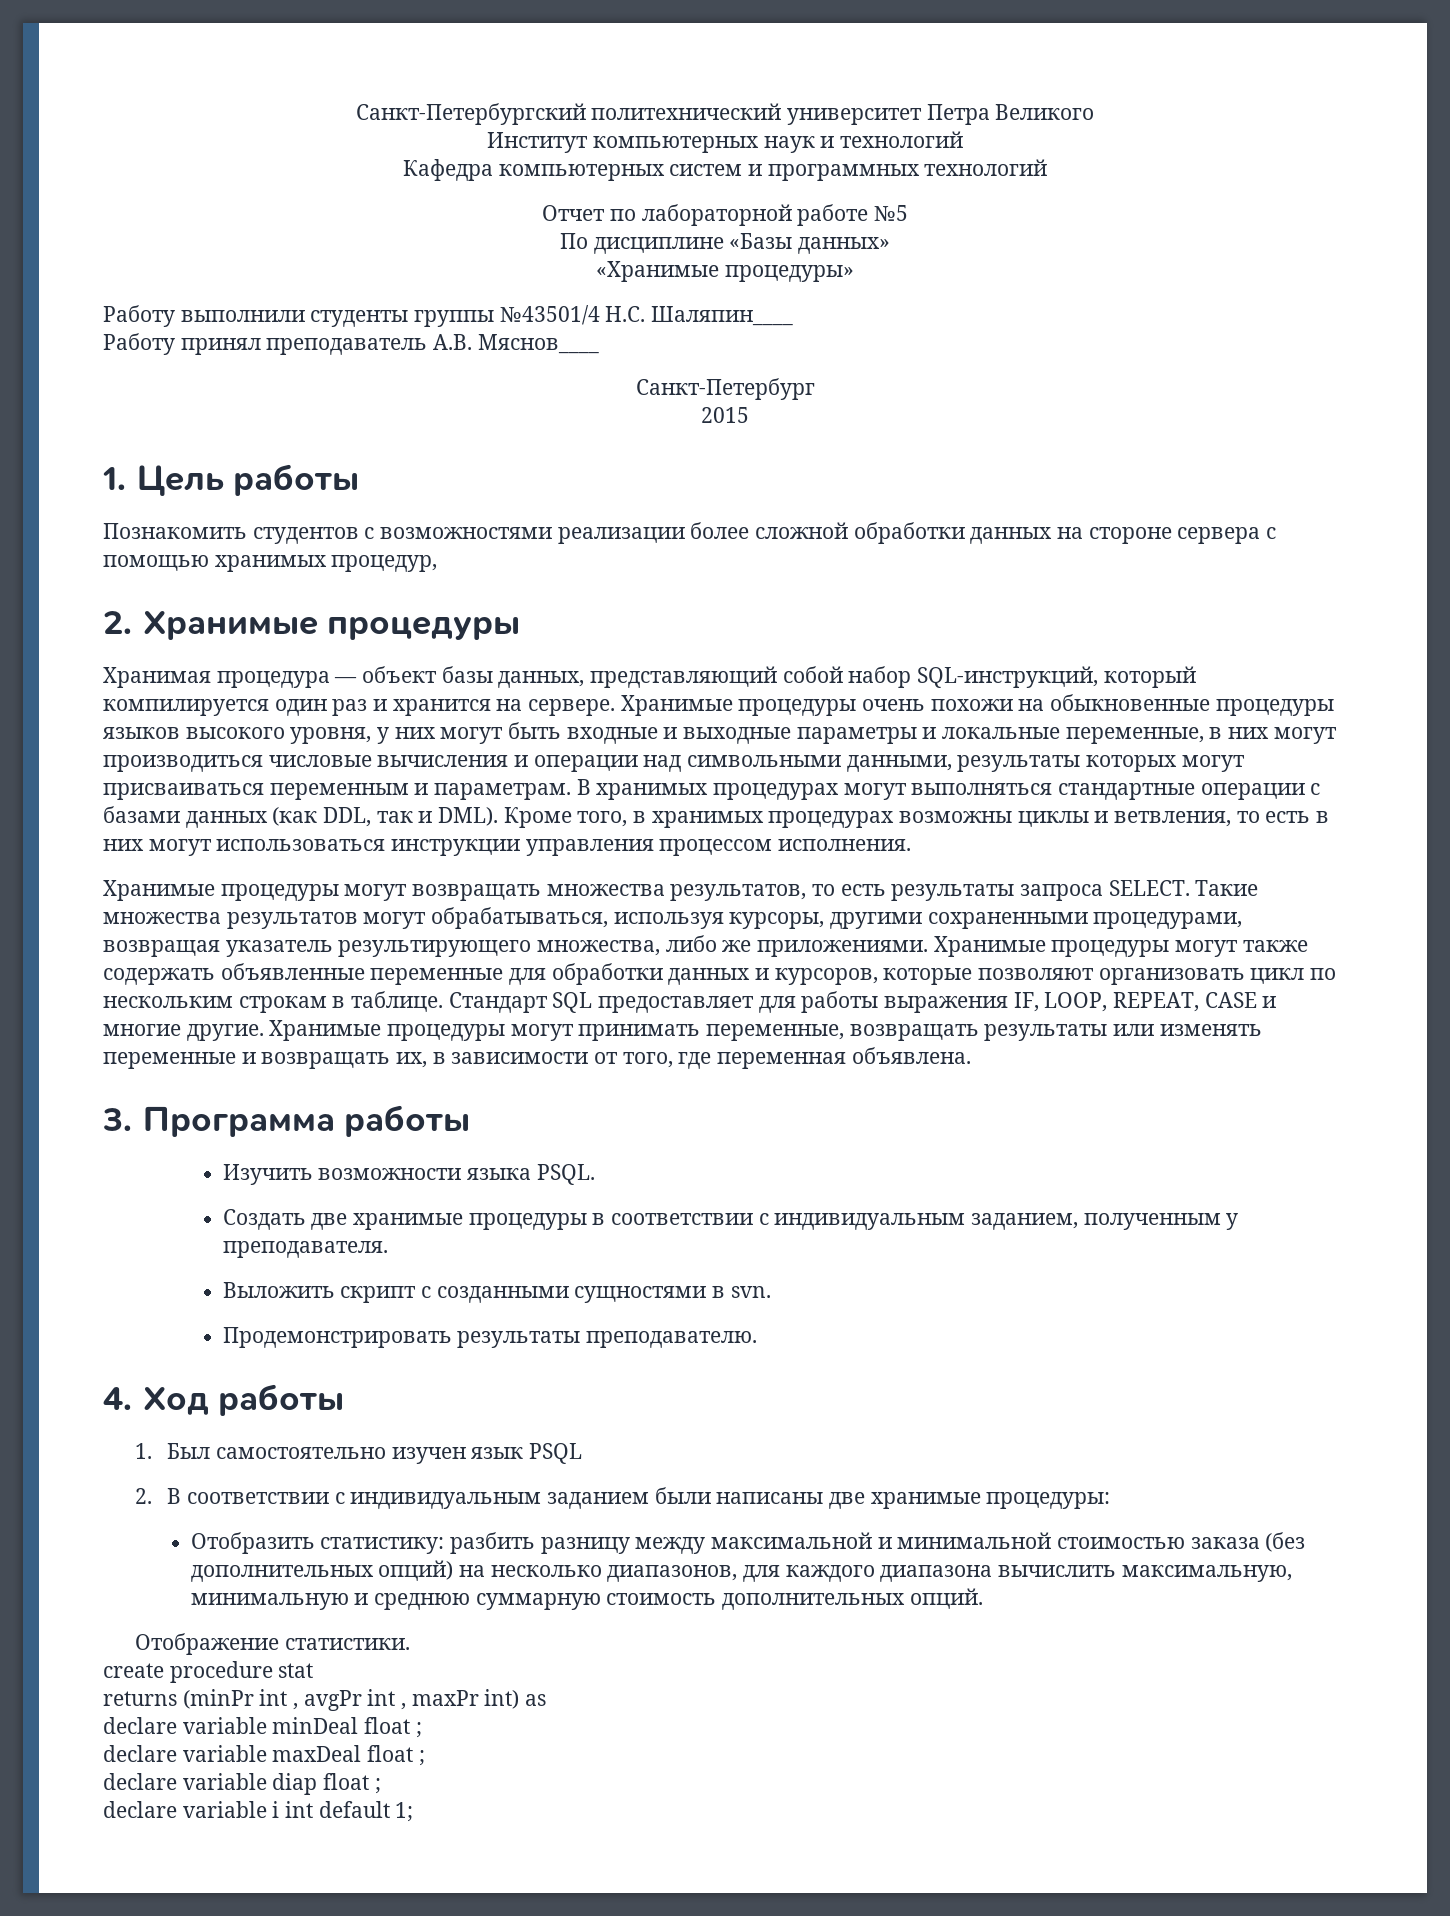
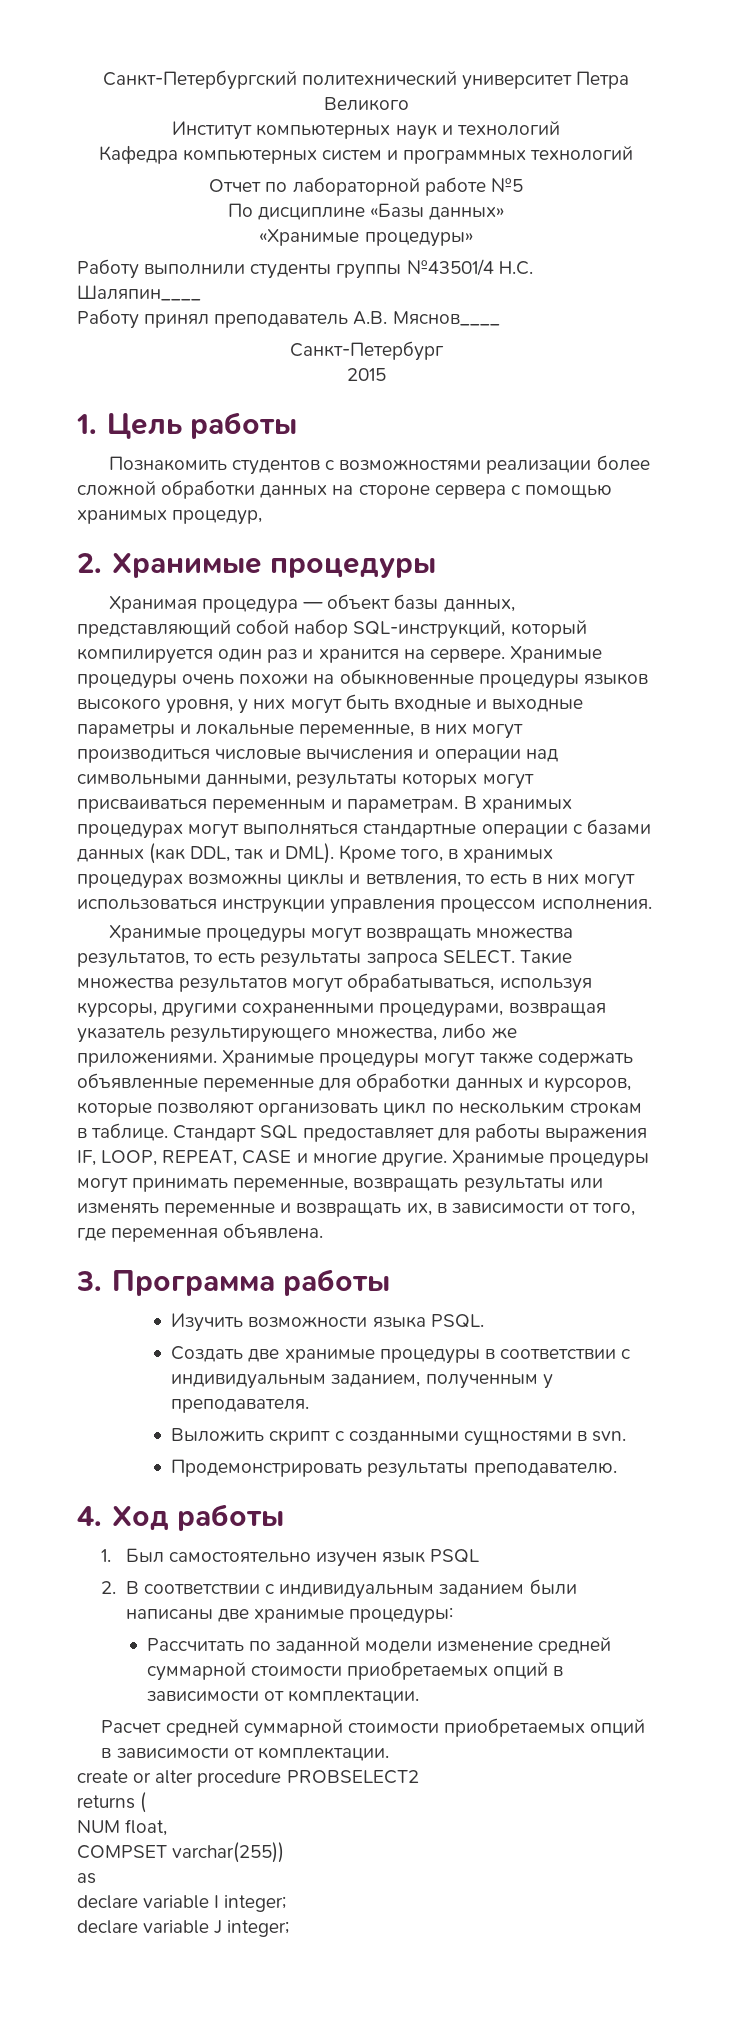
[190,1532,1306,1554] [190,1560,1292,1582] [190,1588,983,1610] [135,1633,410,1655] [103,1661,314,1683] [103,1689,520,1711] Отобразить статистику: разбить разницу между максимальной и минимальной стоимостью заказа (без дополнительных опций) на несколько диапазонов, для каждого диапазона вычислить максимальную, минимальную и среднюю суммарную стоимость дополнительных опций. // Отображение статистики. // create procedure stat // returns (minPr int , avgPr int , maxPr int) -> [146,1637,612,1655] [146,1661,564,1681] [146,1690,420,1704] [101,1718,646,1738] [101,1747,389,1761] [77,1770,419,1787] [77,1792,147,1813] [77,1819,168,1836] [77,1842,285,1863] Рассчитать по заданной модели изменение средней суммарной стоимости приобретаемых опций в зависимости от комплектации. // Расчет средней суммарной стоимости приобретаемых опций в зависимости от комплектации. // create or alter procedure PROBSELECT2 // returns ( // NUM float, // COMPSET varchar(255)) //
[272,1717,422,1738] [103,1745,425,1766] [103,1773,381,1795] [103,1801,414,1822] minDeal float ; // declare variable maxDeal float ; // declare variable diap float ; // declare variable i int default 1; -> [214,1895,287,1912] [77,1920,290,1937] I integer; // declare variable J integer;

